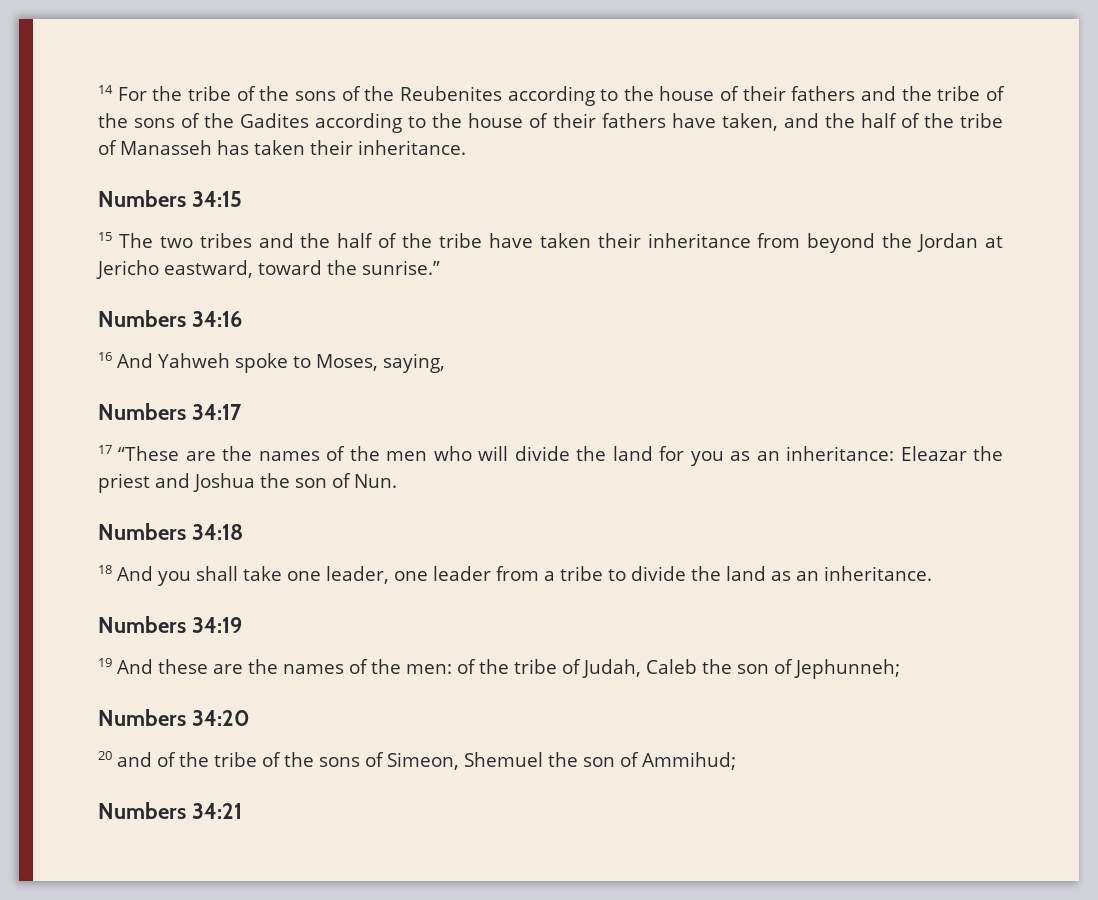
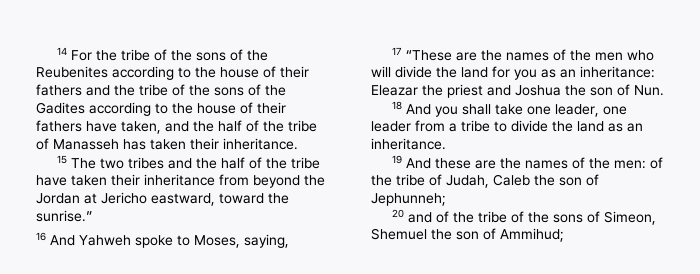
[98,190,242,207] // Numbers 34:15 -> (298, 144) none
[98,310,242,327] // Numbers 34:16 -> (92, 216) none
[98,403,242,420] // Numbers 34:17 -> (289, 241) none
[98,523,243,540] // Numbers 34:18 -> (664, 90) none
[98,616,242,633] // Numbers 34:19 -> (446, 144) none
[98,709,250,726] // Numbers 34:20 -> (446, 199) none
[98,802,242,819] // Numbers 34:21 -> (564, 235) none

